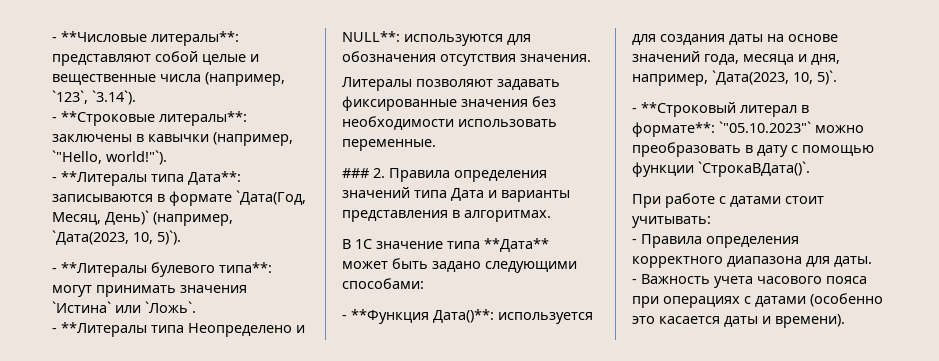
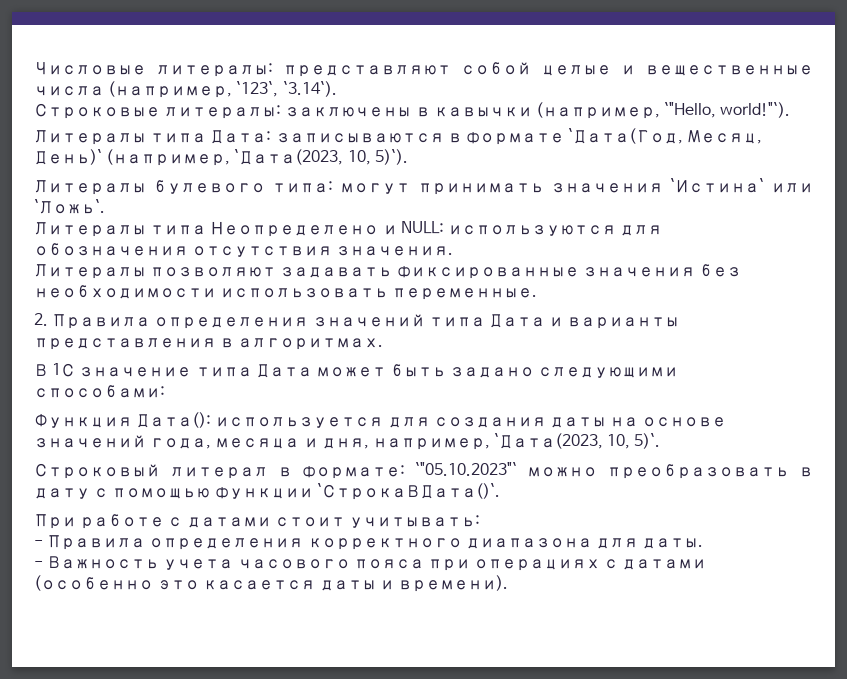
[52,31,239,46] - **Числовые литералы**: -> [34,62,273,77] Числовые литералы:
[52,111,247,126] - **Строковые литералы**: -> [34,103,282,119] Строковые литералы:
[52,171,241,186] - **Литералы типа Дата**: -> [34,130,272,145] Литералы типа Дата:
[52,262,272,277] - **Литералы булевого типа**: -> [34,180,334,195] Литералы булевого типа:
[52,322,147,337] - **Литералы -> [34,222,146,237] Литералы
[342,31,400,42] NULL**: -> [400,221,444,234] NULL:
[342,168,369,178] ### -> (538, 294) none
[484,238,549,252] **Дата** -> [255,364,312,378] Дата
[342,309,494,324] - **Функция Дата()**: -> [34,412,212,428] Функция Дата():
[632,102,736,117] - **Строковый -> [34,463,160,479] Строковый
[632,122,715,137] формате**: -> [302,465,405,479] формате:

